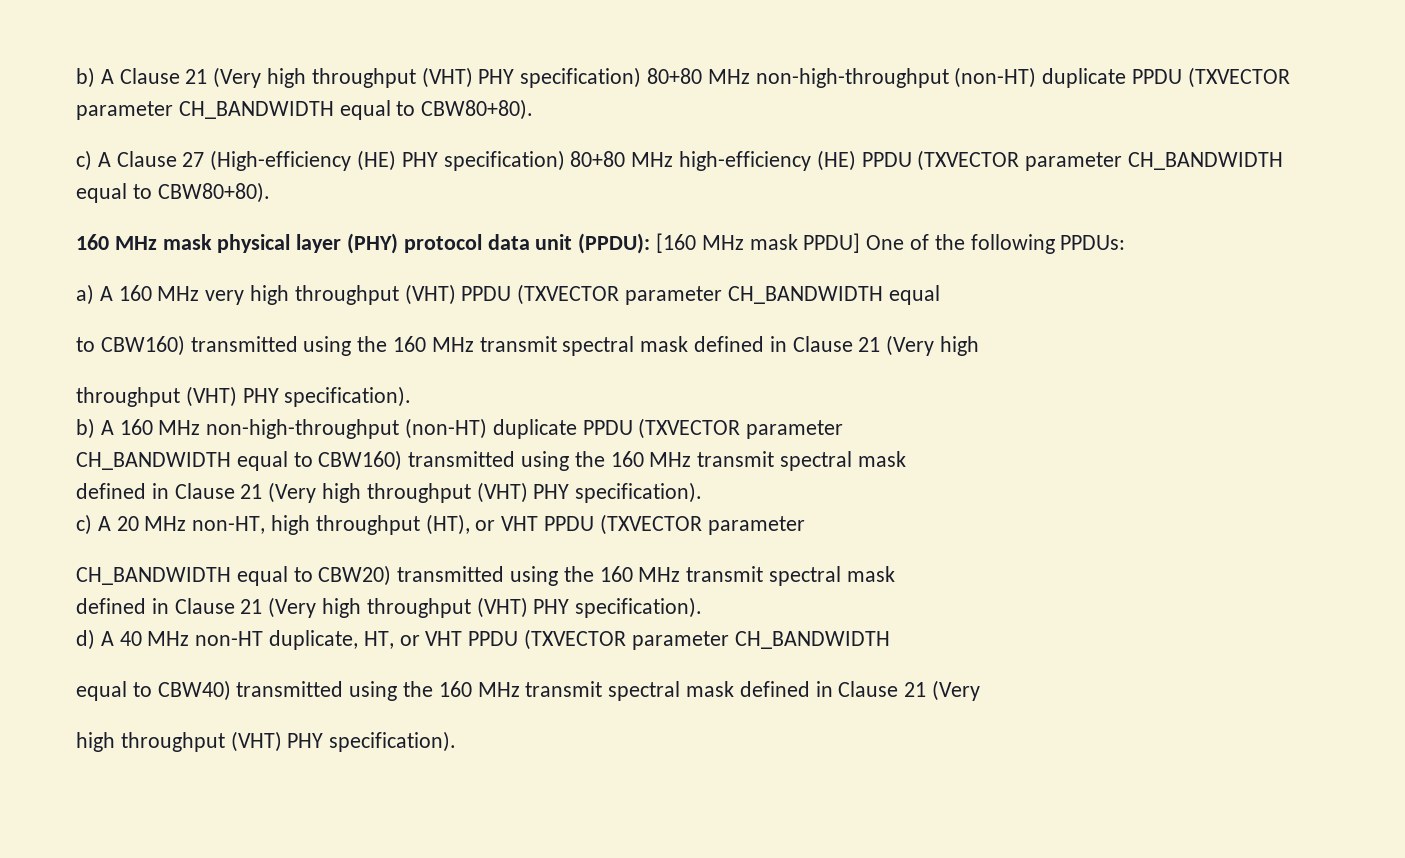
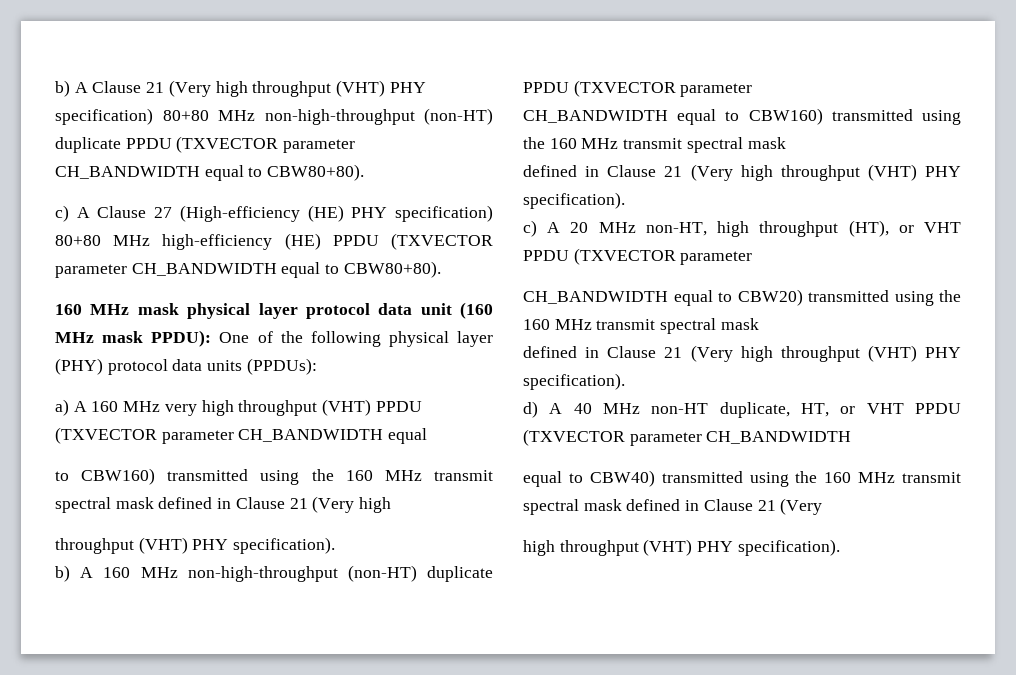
[347,233,399,254] (PHY) -> (298, 311) none
[578,233,861,254] (PPDU): [160 MHz mask PPDU] -> [460,302,493,319] [55,330,212,347] (160 MHz mask PPDU):
[1060,235,1126,250] PPDUs: -> [388,331,493,347] [55,358,317,375] physical layer (PHY) protocol data units (PPDUs):

